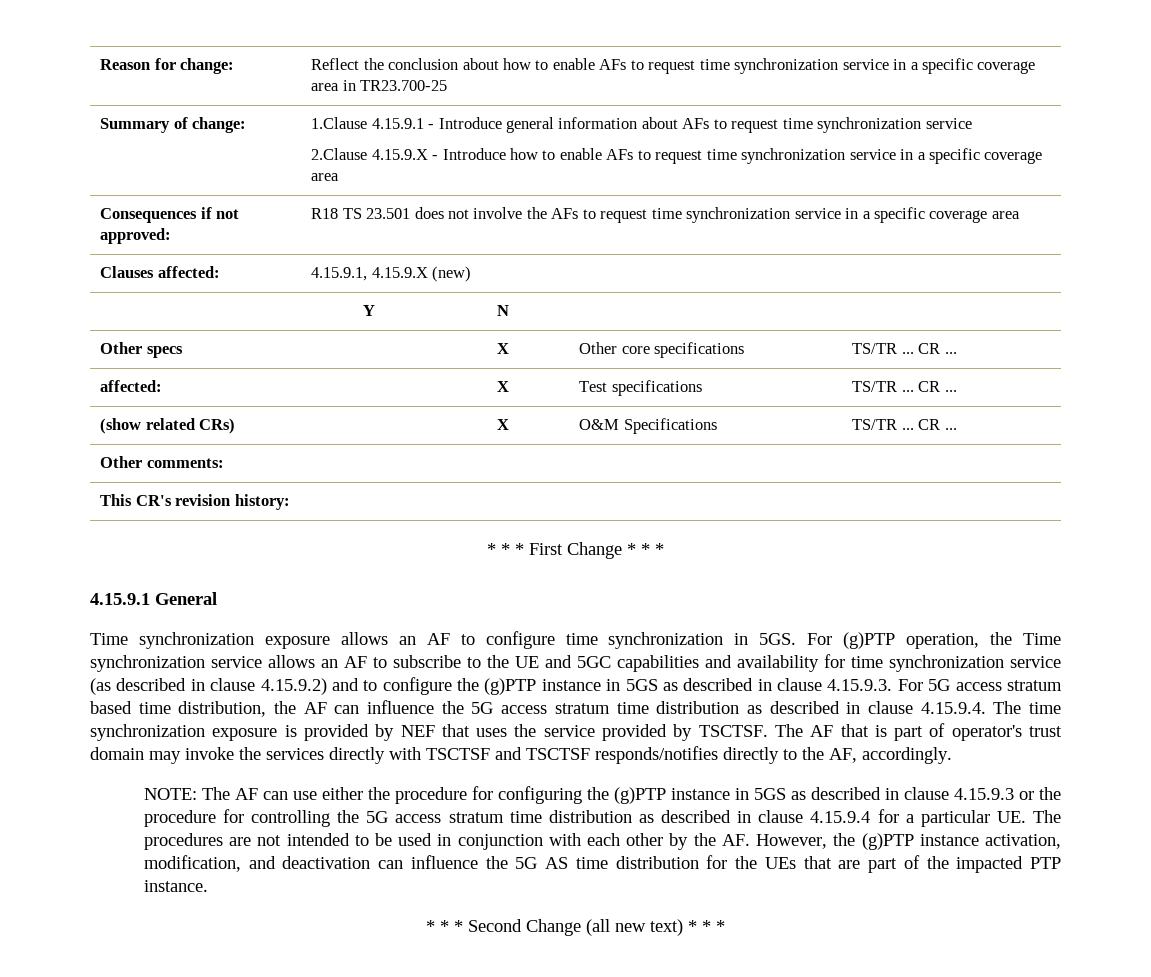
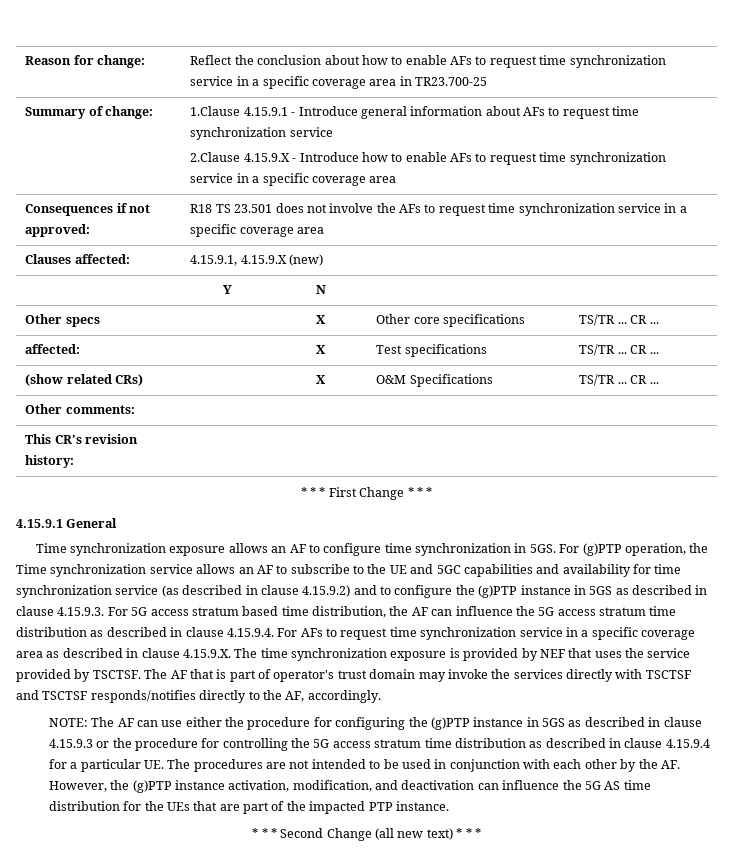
(986, 708) none -> [277,627,695,640] [16,648,231,658] For AFs to request time synchronization service in a specific coverage area as described in clause 4.15.9.X.

